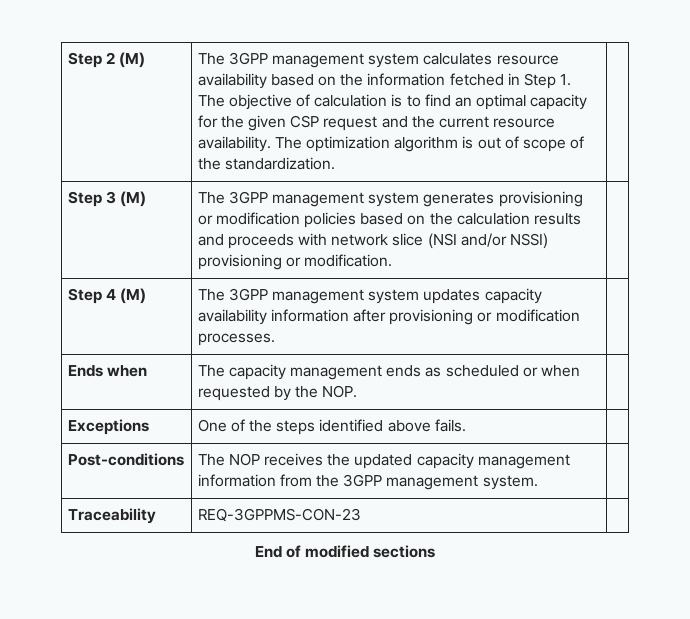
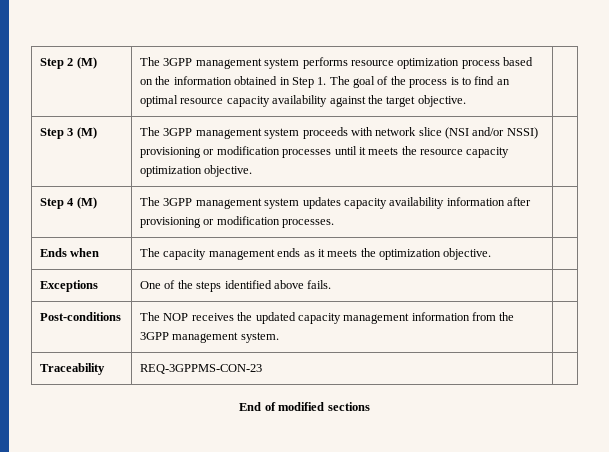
[423,53,559,65] [197,73,267,89] calculates resource availability -> [302,57,500,69] performs resource optimization process
[449,73,504,86] fetched -> [234,76,278,85] obtained
[228,94,388,110] objective of calculation -> [353,76,448,88] goal of the process
[530,94,588,110] [197,115,556,131] [197,136,585,152] [197,157,335,170] capacity for the given CSP request and the current resource availability. The optimization algorithm is out of scope of the standardization. -> [180,95,466,107] resource capacity availability against the target objective.
[423,191,583,207] [197,212,581,228] [197,234,224,246] generates provisioning or modification policies based on the calculation results and -> (300, 133) none
[304,254,393,267] modification. -> [216,146,510,158] [140,165,253,177] modification processes until it meets the resource capacity optimization objective.
[445,365,580,377] [197,385,358,401] scheduled or when requested by the NOP. -> [317,248,492,260] it meets the optimization objective.

